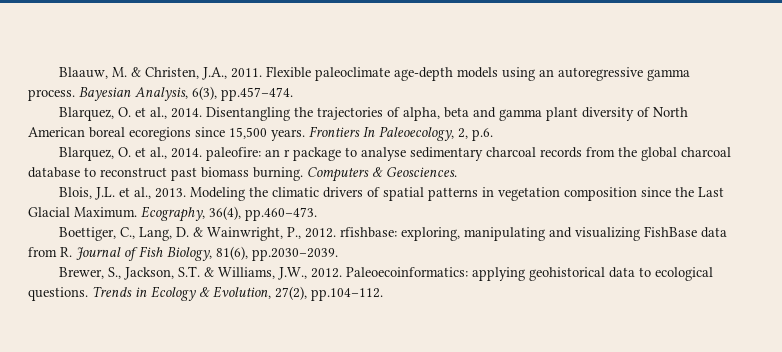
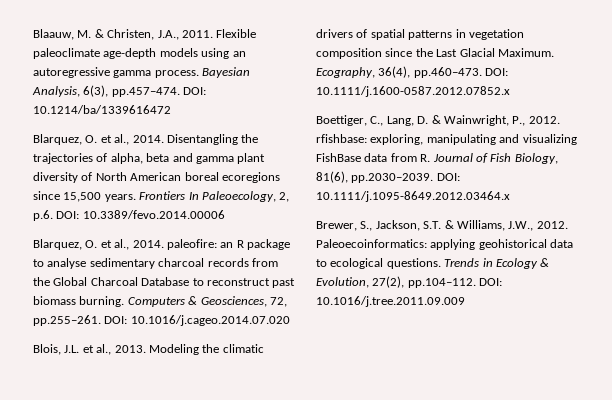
(293, 94) none -> [183,87,207,95] [33,105,171,114] DOI: 10.1214/ba/1339616472
(493, 134) none -> [56,210,225,219] DOI: 10.3389/fevo.2014.00006
[283,149,290,157] r -> [236,240,244,248] R
[640,147,731,161] [28,167,80,178] global charcoal database -> [53,277,190,286] Global Charcoal Database
[386,167,457,177] Geosciences. -> [200,296,287,307] [33,315,290,326] Geosciences, 72, pp.255–261. DOI: 10.1016/j.cageo.2014.07.020
(317, 214) none -> [485,68,509,76] [316,86,510,97] DOI: 10.1111/j.1600-0587.2012.07852.x
(338, 254) none -> [436,173,460,181] [316,191,510,202] DOI: 10.1111/j.1095-8649.2012.03464.x
(383, 294) none -> [479,278,503,286] [316,296,465,307] DOI: 10.1016/j.tree.2011.09.009

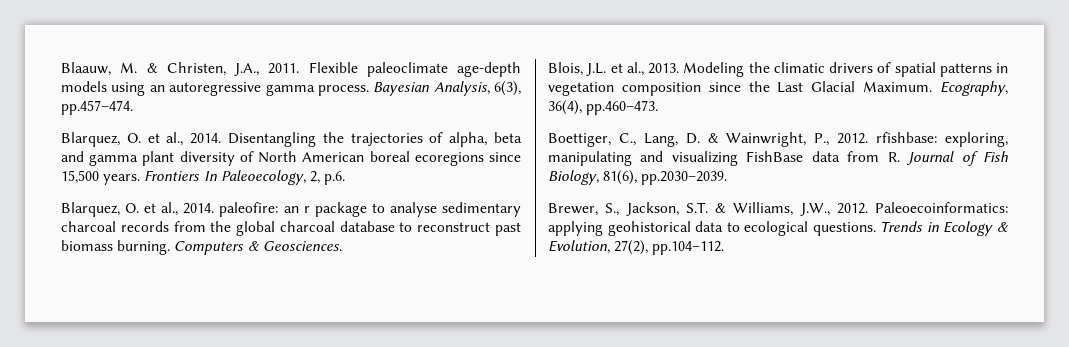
[183,87,207,95] [33,105,171,114] DOI: 10.1214/ba/1339616472 -> (133, 107) none
[56,210,225,219] DOI: 10.3389/fevo.2014.00006 -> (346, 178) none
[236,240,244,248] R -> [303,206,310,213] r
[53,277,190,286] Global Charcoal Database -> [236,221,395,236] global charcoal database
[200,296,287,307] [33,315,290,326] Geosciences, 72, pp.255–261. DOI: 10.1016/j.cageo.2014.07.020 -> [262,241,342,251] Geosciences.
[485,68,509,76] [316,86,510,97] DOI: 10.1111/j.1600-0587.2012.07852.x -> (659, 107) none
[436,173,460,181] [316,191,510,202] DOI: 10.1111/j.1095-8649.2012.03464.x -> (728, 178) none
[479,278,503,286] [316,296,465,307] DOI: 10.1016/j.tree.2011.09.009 -> (725, 248) none

